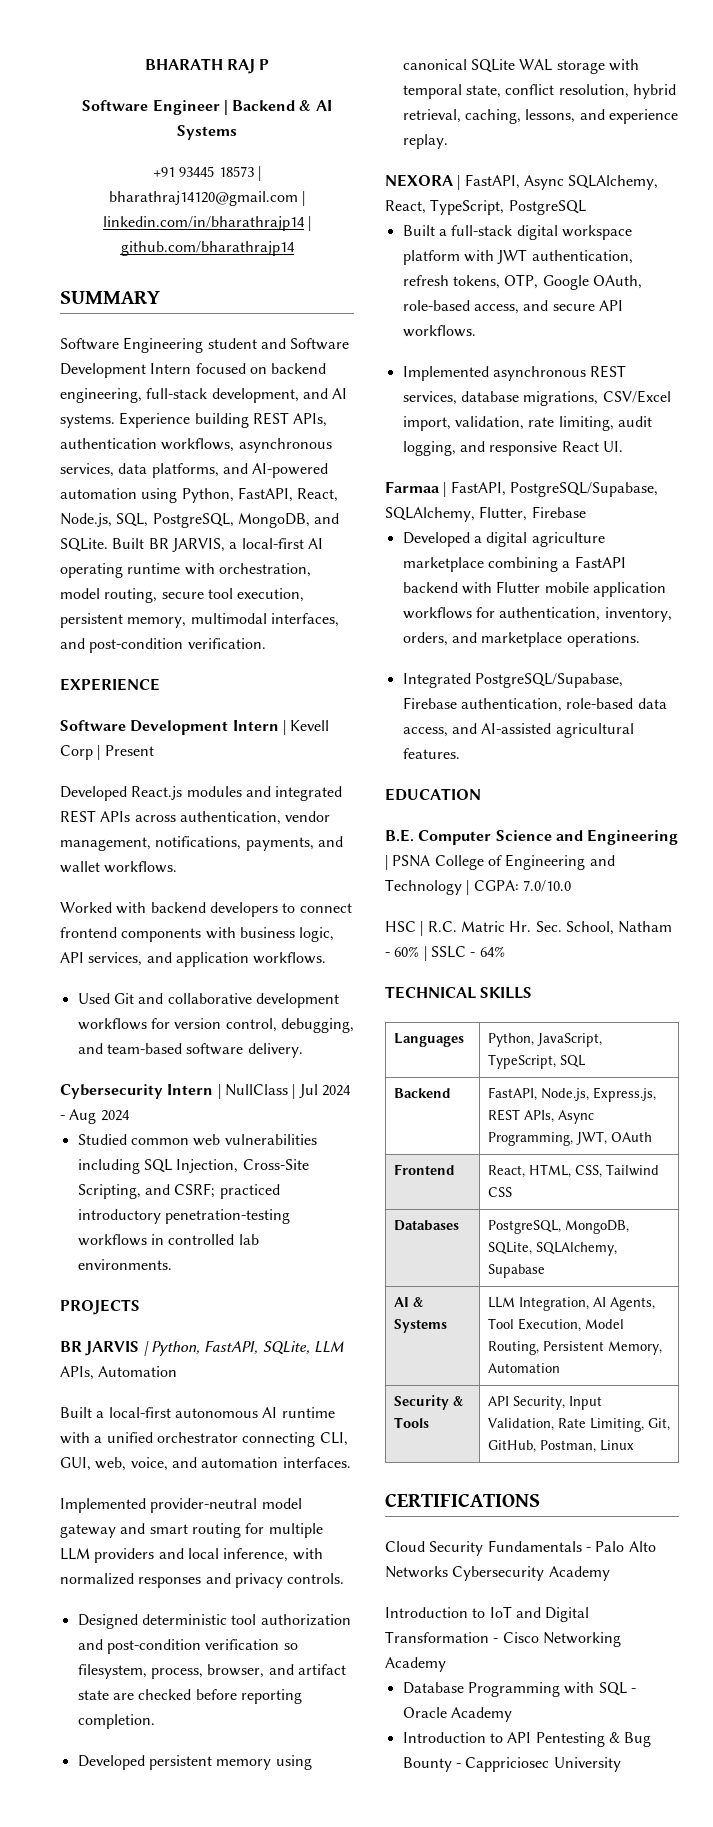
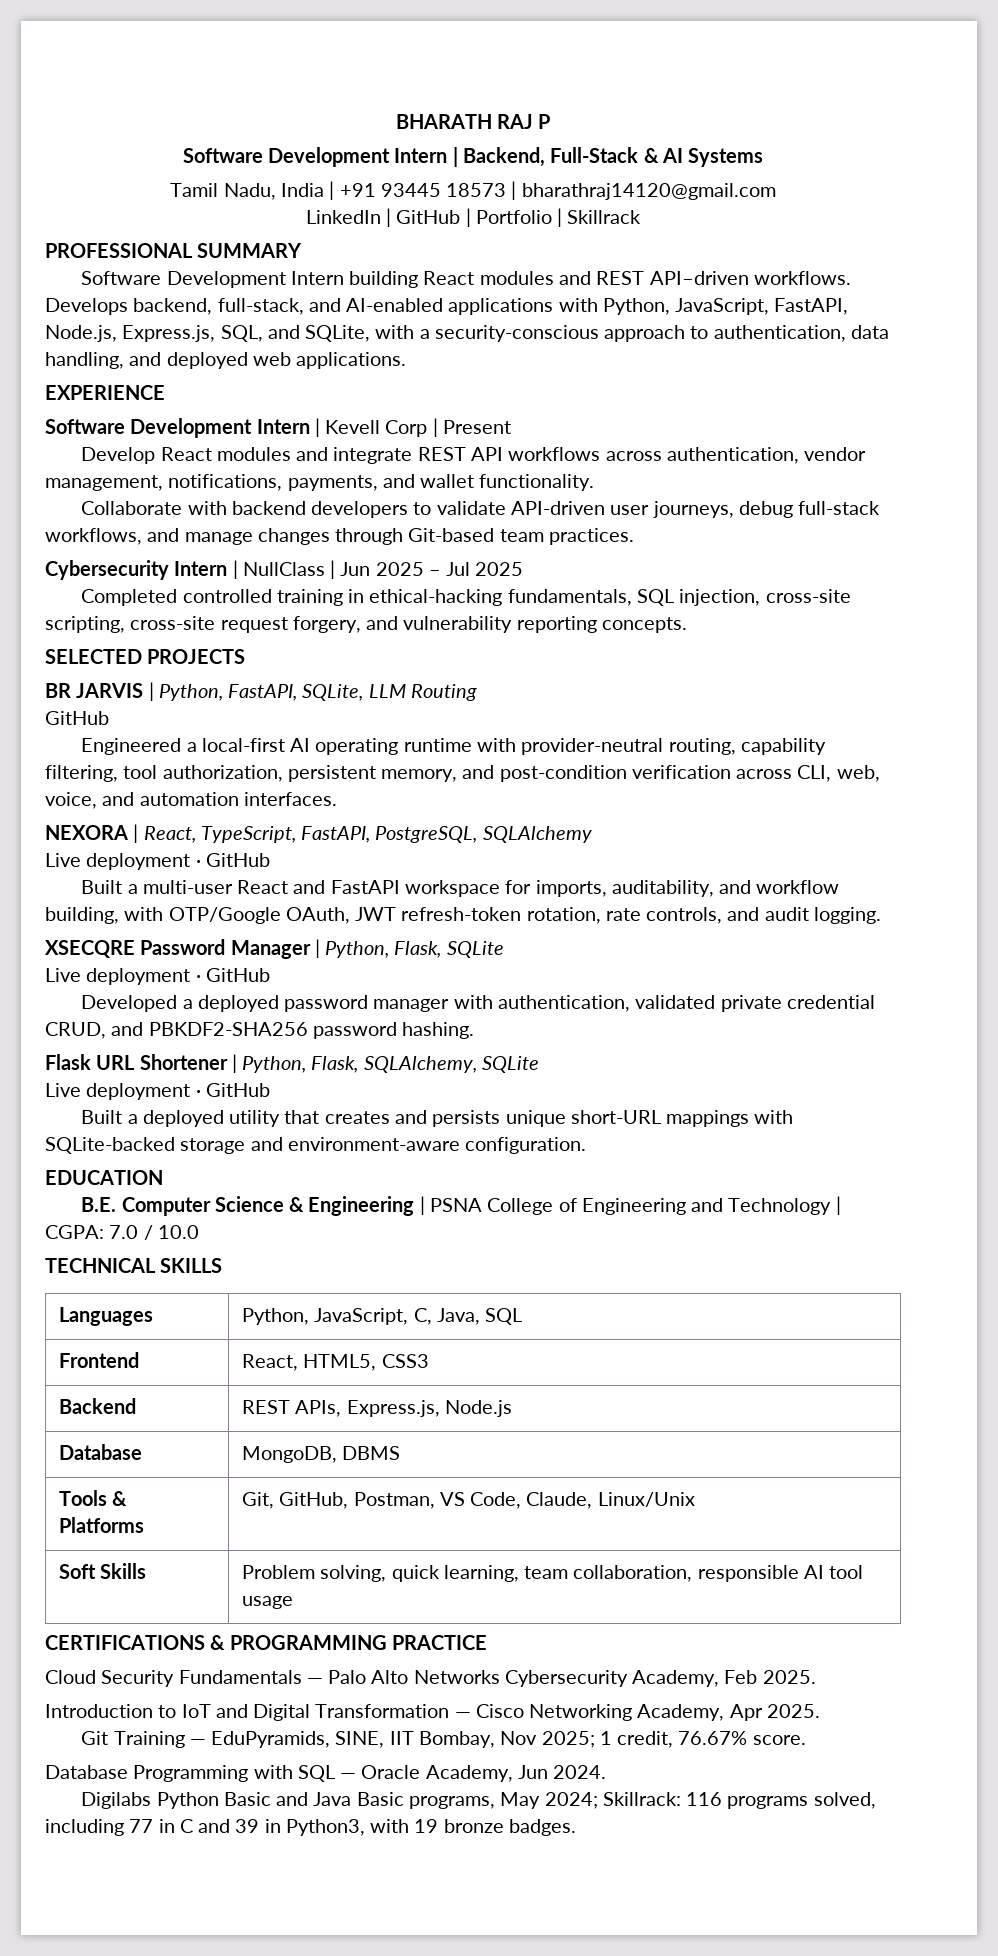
[152,99,296,115] Engineer | Backend -> [268,147,639,167] Development Intern | Backend, Full-Stack
(237, 132) none -> [170,181,335,200] Tamil Nadu, India |
[302,191,306,206] [102,216,312,231] [120,241,295,256] [60,291,160,304] [60,337,350,353] [60,363,327,378] [60,388,348,403] [60,412,328,428] [60,438,332,453] [60,463,329,478] [60,487,339,503] [60,513,340,528] [60,538,323,552] [60,563,311,578] [60,588,305,603] [60,613,339,628] [60,638,266,653] | linkedin.com/in/bharathrajp14 | github.com/bharathrajp14 // SUMMARY // Software Engineering student and Software Development Intern focused on backend engineering, full-stack development, and AI systems. Experience building REST APIs, authentication workflows, asynchronous services, data platforms, and AI-powered automation using Python, FastAPI, React, Node.js, SQL, PostgreSQL, MongoDB, and SQLite. Built BR JARVIS, a local-first AI operating runtime with orchestration, model routing, secure tool execution, persistent memory, multimodal interfaces, and post-condition verification. -> [305,208,642,227] [45,243,303,258] [81,271,851,288] [45,298,849,315] [45,325,889,342] [45,352,407,369] // LinkedIn | GitHub | Portfolio | Skillrack // PROFESSIONAL SUMMARY // Software Development Intern building React modules and REST API–driven workflows. Develops backend, full-stack, and AI-enabled applications with Python, JavaScript, FastAPI, Node.js, Express.js, SQL, and SQLite, with a security-conscious approach to authentication, data handling, and deployed web applications.
[60,786,343,801] [60,810,131,823] Developed React.js modules and integrated REST APIs -> [81,447,601,464] Develop React modules and integrate REST API workflows
[104,861,178,873] [60,902,112,913] workflows. // Worked -> [479,474,595,491] [81,501,183,515] functionality. // Collaborate
[299,903,352,913] [60,927,335,942] [60,952,327,967] [77,993,339,1008] [77,1018,354,1033] [77,1043,303,1058] connect frontend components with business logic, API services, and application workflows. // Used Git and collaborative development workflows for version control, debugging, and team-based software delivery. -> [436,501,881,518] [45,528,634,545] validate API-driven user journeys, debug full-stack workflows, and manage changes through Git-based team practices.
[298,1084,351,1098] [60,1109,130,1124] [77,1134,317,1146] [77,1159,309,1174] [77,1183,280,1199] [77,1209,290,1224] [77,1234,259,1246] [77,1259,172,1270] Jul 2024 - Aug 2024 // Studied common web vulnerabilities including SQL Injection, Cross-Site Scripting, and CSRF; practiced introductory penetration-testing workflows in controlled lab environments. // -> [340,562,524,576] [81,589,851,606] [45,616,687,633] [45,649,142,664] Jun 2025 – Jul 2025 // Completed controlled training in ethical-hacking fundamentals, SQL injection, cross-site scripting, cross-site request forgery, and vulnerability reporting concepts. // SELECTED
[60,1366,178,1380] [60,1407,335,1418] [60,1432,348,1447] [60,1457,91,1471] APIs, Automation // Built a local-first autonomous AI runtime with a unified orchestrator connecting CLI, GUI, -> [410,684,477,701] [45,711,109,725] [81,738,826,755] [45,765,832,782] Routing // GitHub // Engineered a local-first AI operating runtime with provider-neutral routing, capability filtering, tool authorization, persistent memory, and post-condition verification across CLI,
[60,1498,302,1513] [60,1523,323,1538] [60,1548,323,1563] [60,1573,345,1588] [77,1614,351,1629] [77,1639,298,1654] [77,1664,346,1679] [77,1689,302,1704] [77,1714,155,1729] [77,1755,312,1770] [402,59,639,74] [402,84,676,99] [402,109,678,124] [402,134,448,149] [385,174,659,190] [385,199,586,215] [402,225,632,240] [402,249,633,265] [402,274,642,290] [402,300,623,314] [402,325,476,337] [402,365,627,381] [402,390,671,406] [402,416,652,431] [402,441,623,456] [385,481,658,497] [385,506,586,522] [402,532,605,547] [402,556,626,572] [402,581,666,597] [402,607,672,622] [402,632,640,647] [402,673,623,688] [402,697,667,712] [402,723,634,738] [402,748,460,759] Implemented provider-neutral model gateway and smart routing for multiple LLM providers and local inference, with normalized responses and privacy controls. // Designed deterministic tool authorization and post-condition verification so filesystem, process, browser, and artifact state are checked before reporting completion. // Developed persistent memory using canonical SQLite WAL storage with temporal state, conflict resolution, hybrid retrieval, caching, lessons, and experience replay. // NEXORA | FastAPI, Async SQLAlchemy, React, TypeScript, PostgreSQL // Built a full-stack digital workspace platform with JWT authentication, refresh tokens, OTP, Google OAuth, role-based access, and secure API workflows. // Implemented asynchronous REST services, database migrations, CSV/Excel import, validation, rate limiting, audit logging, and responsive React UI. // Farmaa | FastAPI, PostgreSQL/Supabase, SQLAlchemy, Flutter, Firebase // Developed a digital agriculture marketplace combining a FastAPI backend with Flutter mobile application workflows for authentication, inventory, orders, and marketplace operations. // Integrated PostgreSQL/Supabase, Firebase authentication, role-based data access, and AI-assisted agricultural features. -> [45,824,592,843] [45,853,270,870] [81,880,840,897] [45,907,881,924] [45,939,504,959] [45,968,270,985] [81,995,875,1012] [45,1022,475,1039] [45,1054,539,1073] [45,1083,270,1100] [81,1110,794,1127] [45,1137,587,1154] NEXORA | React, TypeScript, FastAPI, PostgreSQL, SQLAlchemy // Live deployment · GitHub // Built a multi-user React and FastAPI workspace for imports, auditability, and workflow building, with OTP/Google OAuth, JWT refresh-token rotation, rate controls, and audit logging. // XSECQRE Password Manager | Python, Flask, SQLite // Live deployment · GitHub // Developed a deployed password manager with authentication, validated private credential CRUD, and PBKDF2-SHA256 password hashing. // Flask URL Shortener | Python, Flask, SQLAlchemy, SQLite // Live deployment · GitHub // Built a deployed utility that creates and persists unique short-URL mappings with SQLite-backed storage and environment-aware configuration.
[555,830,583,841] and -> [289,1197,305,1212] &
[522,880,571,892] [385,921,673,936] [385,946,505,961] 7.0/10.0 // HSC | R.C. Matric Hr. Sec. School, Natham - 60% | SSLC - 64% -> [109,1225,199,1240] 7.0 / 10.0
[487,1054,556,1069] TypeScript, -> [413,1308,480,1325] C, Java,
[393,1088,451,1098] [487,1087,656,1102] [487,1109,594,1124] [487,1131,652,1146] [393,1164,455,1175] [487,1164,659,1178] [487,1187,512,1197] [393,1220,459,1231] [487,1220,629,1234] [487,1242,617,1256] [487,1264,545,1278] [393,1297,424,1307] [393,1319,447,1333] [487,1297,655,1311] [487,1318,624,1332] [487,1341,662,1355] [487,1363,560,1373] [393,1395,464,1410] [393,1417,429,1428] [487,1396,602,1410] [487,1418,670,1432] [487,1440,634,1453] [385,1494,540,1507] Backend | FastAPI, Node.js, Express.js, REST APIs, Async Programming, JWT, OAuth // Frontend | React, HTML, CSS, Tailwind CSS // Databases | PostgreSQL, MongoDB, SQLite, SQLAlchemy, Supabase // AI & Systems | LLM Integration, AI Agents, Tool Execution, Model Routing, Persistent Memory, Automation // Security & Tools | API Security, Input Validation, Rate Limiting, Git, GitHub, Postman, Linux // CERTIFICATIONS -> [59,1352,140,1368] [242,1354,429,1371] [59,1398,137,1414] [242,1400,512,1417] [59,1444,143,1460] [242,1446,401,1463] [59,1490,128,1506] [59,1517,145,1533] [242,1492,695,1509] [59,1563,147,1579] [242,1565,864,1582] [242,1596,294,1609] [45,1635,487,1650] Frontend | React, HTML5, CSS3 // Backend | REST APIs, Express.js, Node.js // Database | MongoDB, DBMS // Tools & Platforms | Git, GitHub, Postman, VS Code, Claude, Linux/Unix // Soft Skills | Problem solving, quick learning, team collaboration, responsible AI tool usage // CERTIFICATIONS & PROGRAMMING PRACTICE
[585,1547,591,1552] - -> [306,1678,323,1684] —
[548,1566,610,1581] Academy -> [632,1670,816,1687] Academy, Feb 2025.
[493,1638,499,1643] - -> [454,1712,471,1718] —
[385,1657,446,1672] [402,1682,636,1697] [402,1707,512,1722] [402,1732,652,1747] [402,1757,621,1772] Academy // Database Programming with SQL - Oracle Academy // Introduction to API Pentesting & Bug Bounty - Cappriciosec University -> [637,1704,820,1721] [81,1731,806,1748] [45,1765,607,1782] [81,1792,876,1809] [45,1819,576,1836] Academy, Apr 2025. // Git Training — EduPyramids, SINE, IIT Bombay, Nov 2025; 1 credit, 76.67% score. // Database Programming with SQL — Oracle Academy, Jun 2024. // Digilabs Python Basic and Java Basic programs, May 2024; Skillrack: 116 programs solved, including 77 in C and 39 in Python3, with 19 bronze badges.

